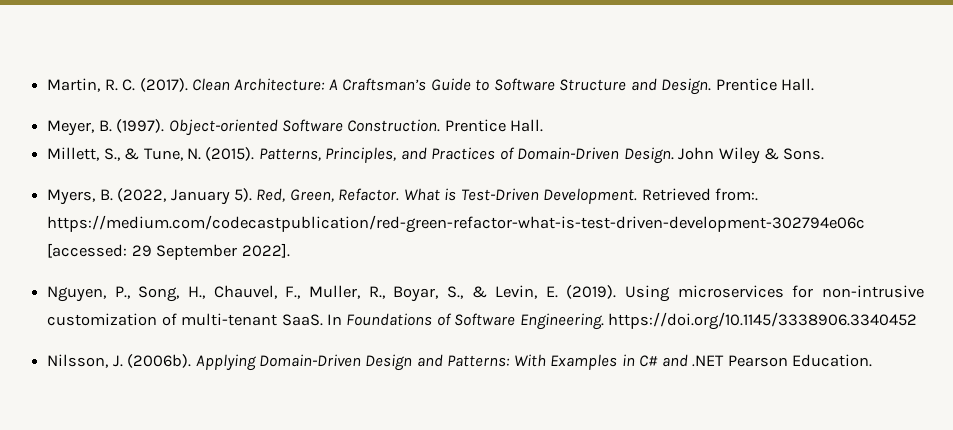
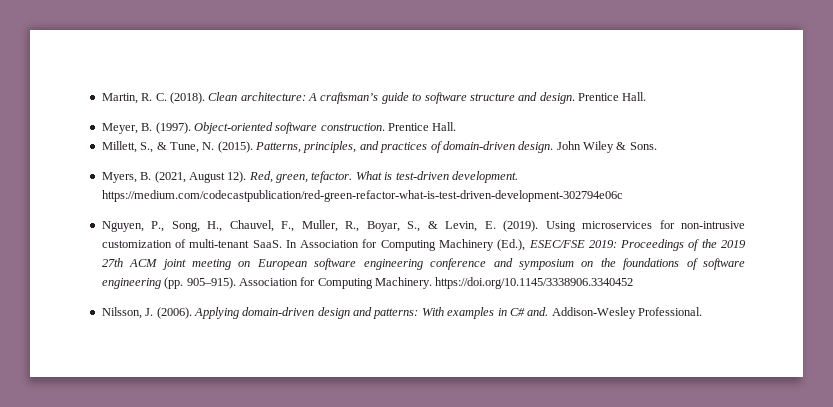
[139,78,712,95] (2017). Clean Architecture: A Craftsman’s Guide to Software Structure and Design. -> [169,92,575,104] (2018). Clean architecture: A craftsman’s guide to software structure and design.
[281,119,441,132] Software Construction. -> [275,122,385,134] software construction.
[325,147,674,164] Principles, and Practices of Domain-Driven Design. -> [303,141,554,153] principles, and practices of domain-driven design.
[117,188,759,205] [47,215,866,233] [47,243,290,260] (2022, January 5). Red, Green, Refactor. What is Test-Driven Development. Retrieved from:. https://medium.com/codecastpublication/red-green-refactor-what-is-test-driven-development-302794e06c [accessed: 29 September 2022]. -> [154,171,518,183] [101,190,623,202] (2021, August 12). Red, green, tefactor. What is test-driven development. https://medium.com/codecastpublication/red-green-refactor-what-is-test-driven-development-302794e06c
[346,312,918,330] [47,354,872,371] Foundations of Software Engineering. https://doi.org/10.1145/3338906.3340452 // Nilsson, J. (2006b). Applying Domain-Driven Design and Patterns: With Examples in C# and .NET Pearson Education. -> [300,239,746,251] [101,258,745,270] [101,277,634,289] [101,307,702,319] Association for Computing Machinery (Ed.), ESEC/FSE 2019: Proceedings of the 2019 27th ACM joint meeting on European software engineering conference and symposium on the foundations of software engineering (pp. 905–915). Association for Computing Machinery. https://doi.org/10.1145/3338906.3340452 // Nilsson, J. (2006). Applying domain-driven design and patterns: With examples in C# and. Addison-Wesley Professional.

